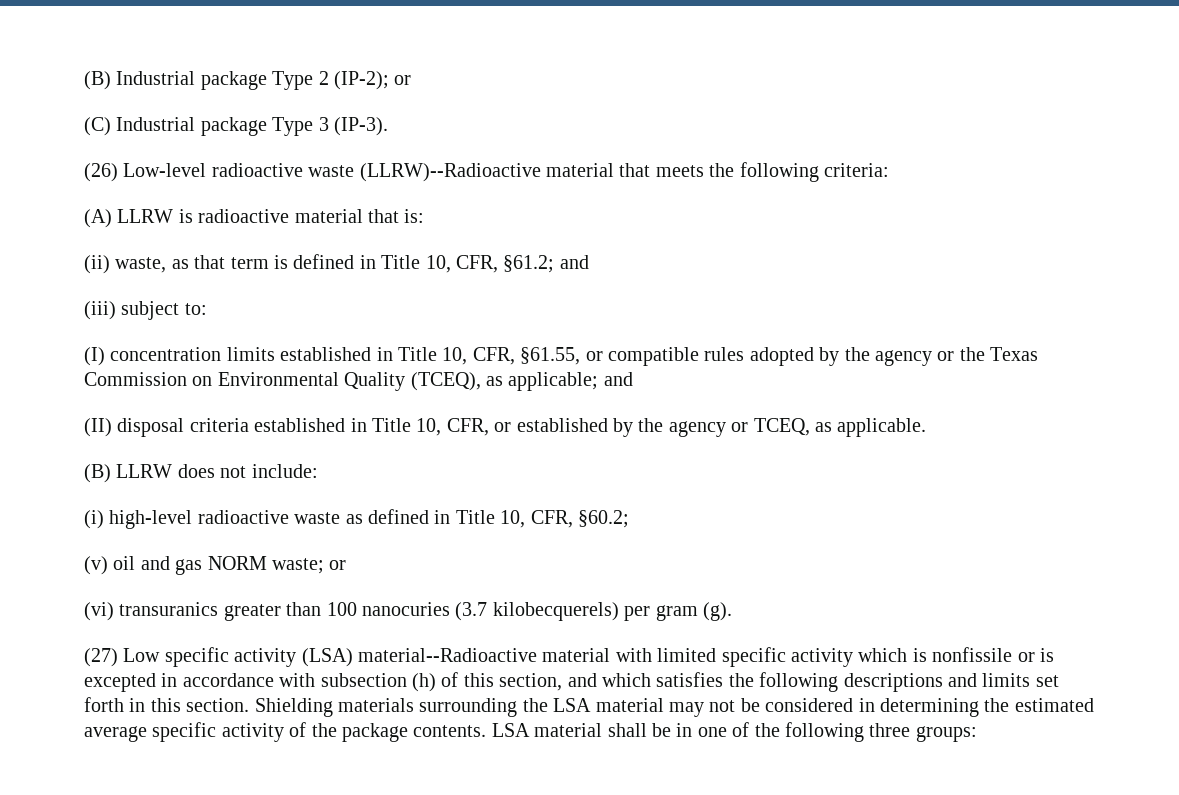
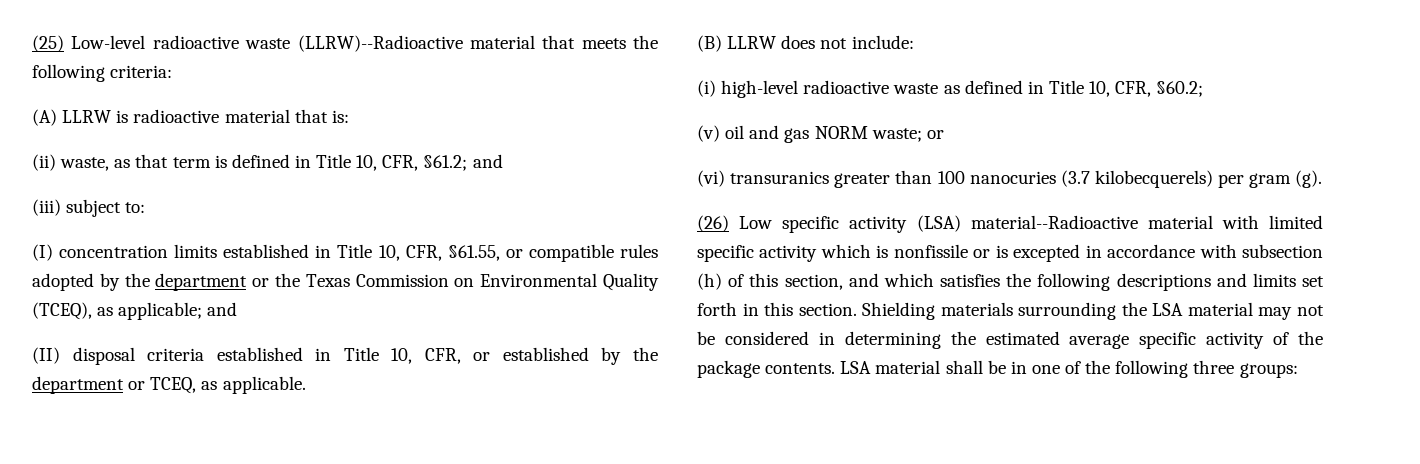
[84,71,412,90] [84,117,388,136] [84,163,118,182] (B) Industrial package Type 2 (IP-2); or // (C) Industrial package Type 3 (IP-3). // (26) -> [32,35,64,52] (25)
[874,350,932,366] agency -> [155,273,248,291] department
[668,421,726,437] agency -> [32,376,124,394] department
[84,648,118,667] (27) -> [697,215,729,232] (26)

